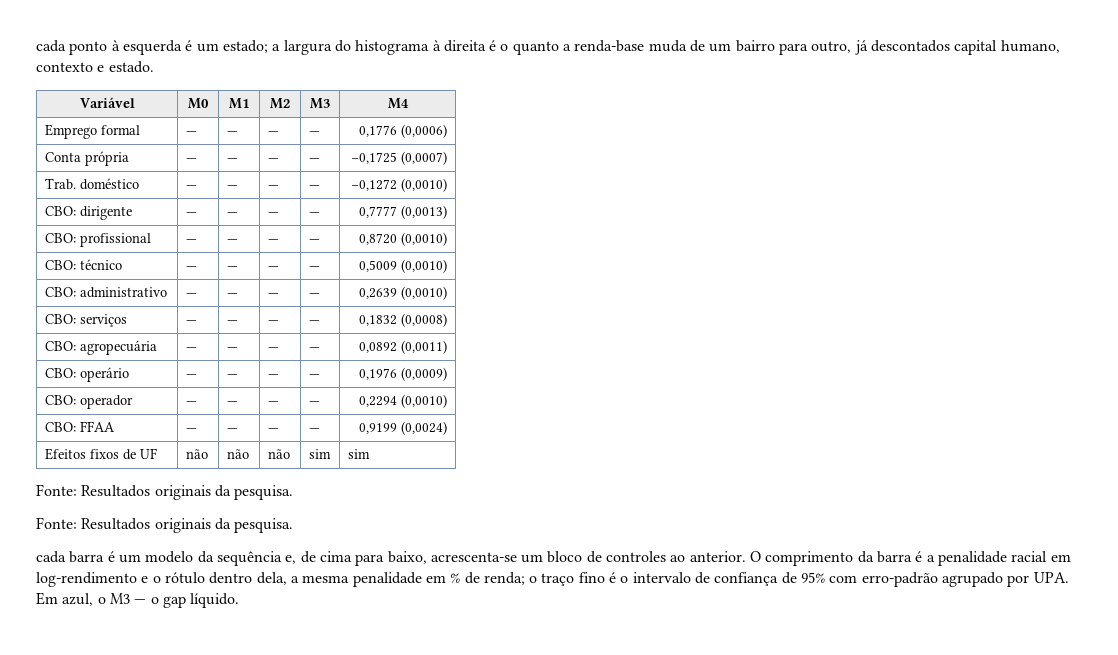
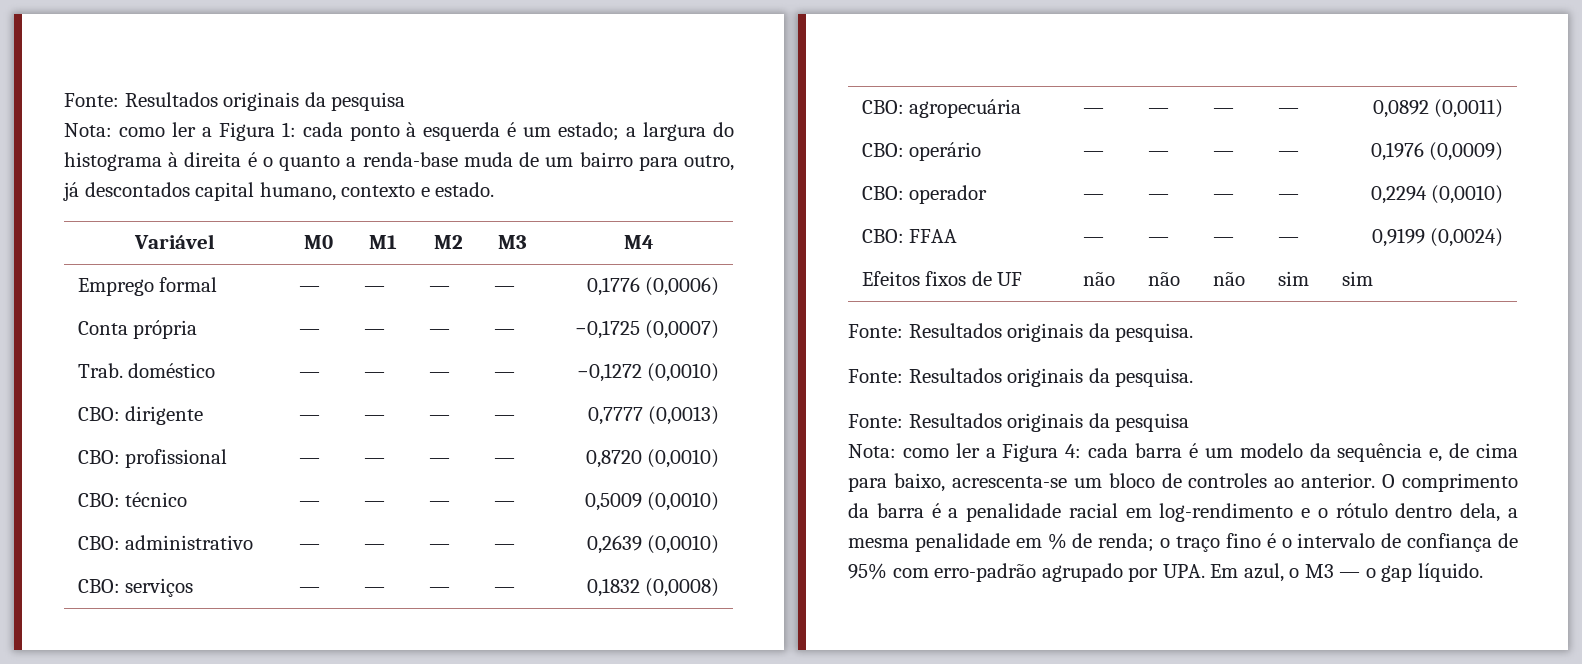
(36, 46) none -> [64,92,406,111] [64,122,296,141] Fonte: Resultados originais da pesquisa // Nota: como ler a Figura 1:
(294, 525) none -> [848,413,1190,432] [848,443,1082,462] Fonte: Resultados originais da pesquisa // Nota: como ler a Figura 4:

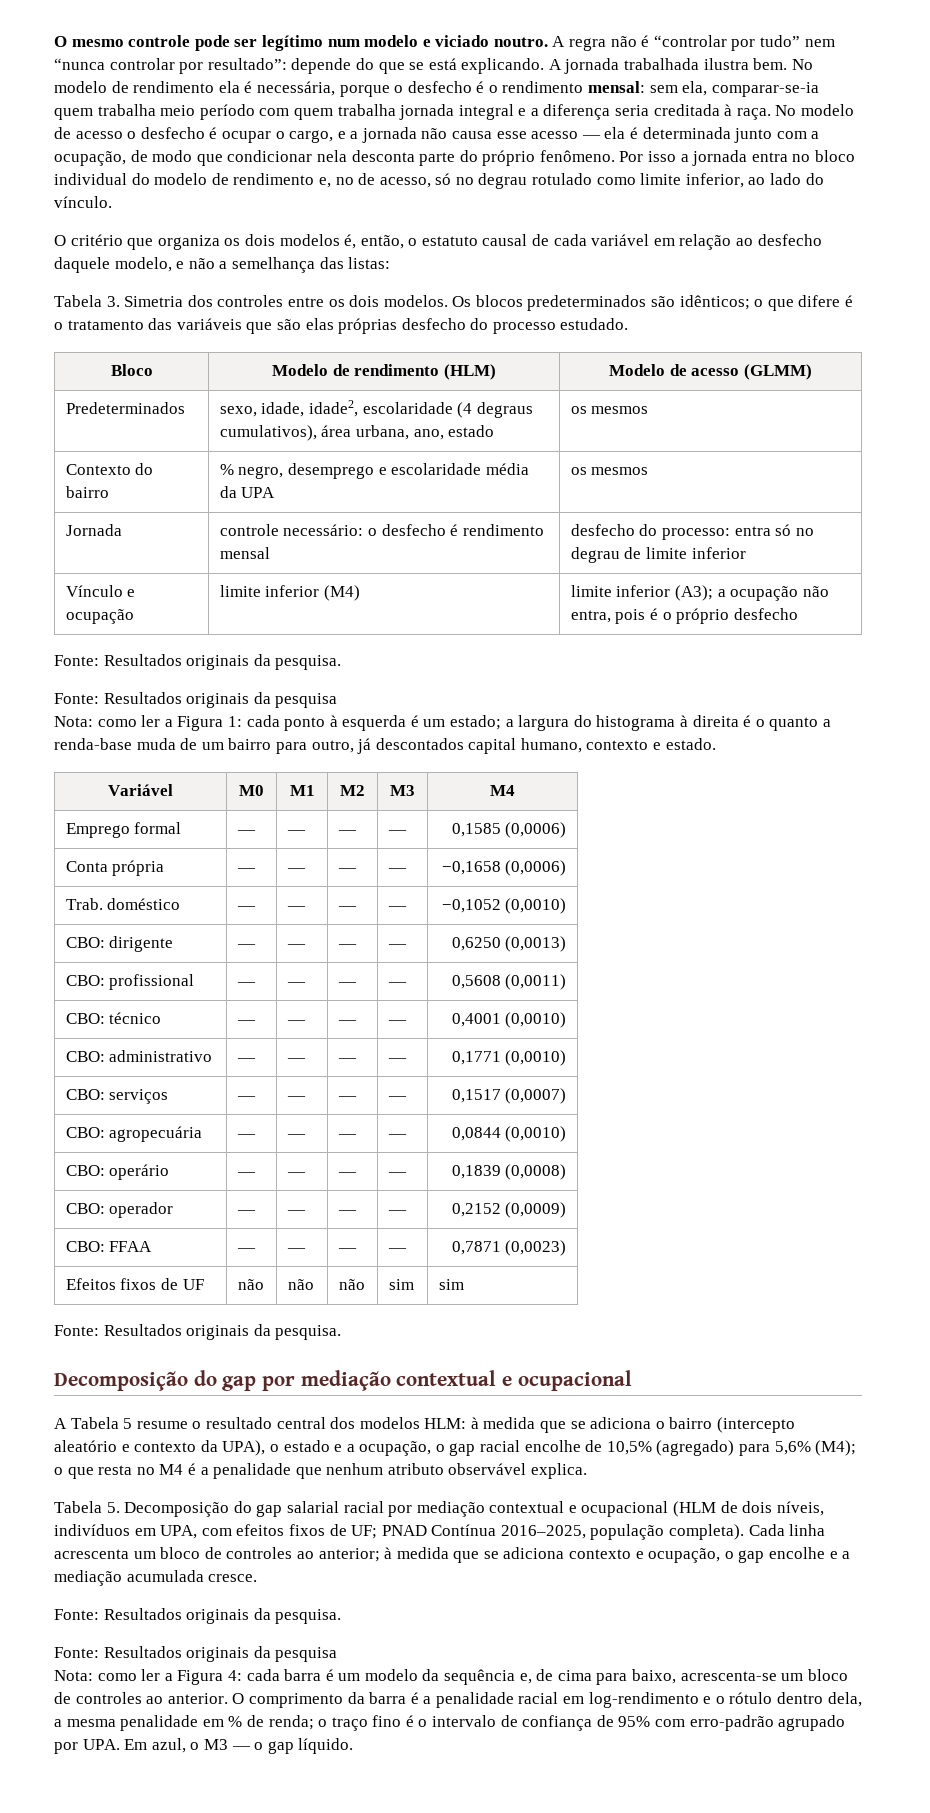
(64, 100) none -> [54,35,835,51] [54,58,813,74] [54,81,819,97] [54,104,855,120] [54,127,820,143] [54,150,856,166] [54,173,824,189] [54,196,112,208] [54,234,822,250] [54,257,391,273] [54,295,854,311] [54,318,629,334] [110,364,153,376] [272,364,496,380] [609,364,812,380] [65,402,185,414] [219,400,533,418] [219,425,495,441] [570,406,649,414] [65,463,154,475] [65,486,109,498] [219,463,529,479] [219,486,276,498] [570,467,649,475] [65,524,122,536] [219,524,544,536] [219,547,270,559] [570,524,814,540] [570,547,746,563] [65,585,136,597] [65,609,134,624] [219,585,360,601] [570,585,829,601] [570,608,798,624] [54,654,342,670] O mesmo controle pode ser legítimo num modelo e viciado noutro. A regra não é “controlar por tudo” nem “nunca controlar por resultado”: depende do que se está explicando. A jornada trabalhada ilustra bem. No modelo de rendimento ela é necessária, porque o desfecho é o rendimento mensal: sem ela, comparar-se-ia quem trabalha meio período com quem trabalha jornada integral e a diferença seria creditada à raça. No modelo de acesso o desfecho é ocupar o cargo, e a jornada não causa esse acesso — ela é determinada junto com a ocupação, de modo que condicionar nela desconta parte do próprio fenômeno. Por isso a jornada entra no bloco individual do modelo de rendimento e, no de acesso, só no degrau rotulado como limite inferior, ao lado do vínculo. // O critério que organiza os dois modelos é, então, o estatuto causal de cada variável em relação ao desfecho daquele modelo, e não a semelhança das listas: // Tabela 3. Simetria dos controles entre os dois modelos. Os blocos predeterminados são idênticos; o que difere é o tratamento das variáveis que são elas próprias desfecho do processo estudado. // Bloco | Modelo de rendimento (HLM) | Modelo de acesso (GLMM) // Predeterminados | sexo, idade, idade2, escolaridade (4 degraus cumulativos), área urbana, ano, estado | os mesmos // Contexto do bairro | % negro, desemprego e escolaridade média da UPA | os mesmos // Jornada | controle necessário: o desfecho é rendimento mensal | desfecho do processo: entra só no degrau de limite inferior // Vínculo e ocupação | limite inferior (M4) | limite inferior (A3); a ocupação não entra, pois é o próprio desfecho // Fonte: Resultados originais da pesquisa. //
[586,277,640,296] 0,1776 -> [451,823,501,837] 0,1585
[574,320,720,339] −0,1725 (0,0007) -> [441,860,567,876] −0,1658 (0,0006)
[576,363,642,382] −0,1272 -> [441,899,501,913] −0,1052
[587,407,643,425] 0,7777 -> [451,937,501,951] 0,6250
[585,449,720,468] 0,8720 (0,0010) -> [451,974,567,990] 0,5608 (0,0011)
[584,493,642,511] 0,5009 -> [451,1013,501,1027] 0,4001
[586,535,642,554] 0,2639 -> [451,1051,501,1065] 0,1771
[586,578,720,597] 0,1832 (0,0008) -> [451,1088,567,1104] 0,1517 (0,0007)
[1372,99,1504,118] 0,0892 (0,0011) -> [451,1126,567,1142] 0,0844 (0,0010)
[1370,142,1504,161] 0,1976 (0,0009) -> [451,1164,567,1180] 0,1839 (0,0008)
[1370,185,1504,204] 0,2294 (0,0010) -> [451,1202,567,1218] 0,2152 (0,0009)
[1371,228,1504,247] 0,9199 (0,0024) -> [451,1240,567,1256] 0,7871 (0,0023)
(1194, 332) none -> [54,1370,632,1391] [54,1417,796,1433] [54,1440,857,1456] [54,1463,588,1479] [54,1501,824,1517] [54,1524,826,1540] [54,1547,851,1563] [54,1570,258,1586] // Decomposição do gap por mediação contextual e ocupacional // A Tabela 5 resume o resultado central dos modelos HLM: à medida que se adiciona o bairro (intercepto aleatório e contexto da UPA), o estado e a ocupação, o gap racial encolhe de 10,5% (agregado) para 5,6% (M4); o que resta no M4 é a penalidade que nenhum atributo observável explica. // Tabela 5. Decomposição do gap salarial racial por mediação contextual e ocupacional (HLM de dois níveis, indivíduos em UPA, com efeitos fixos de UF; PNAD Contínua 2016–2025, população completa). Cada linha acrescenta um bloco de controles ao anterior; à medida que se adiciona contexto e ocupação, o gap encolhe e a mediação acumulada cresce.

